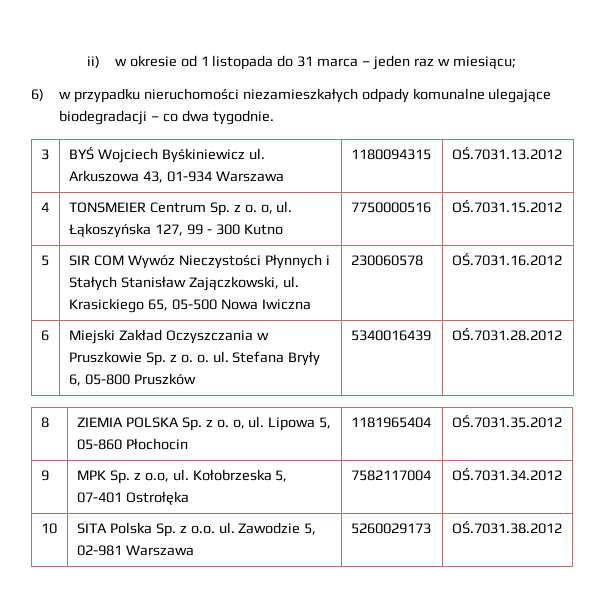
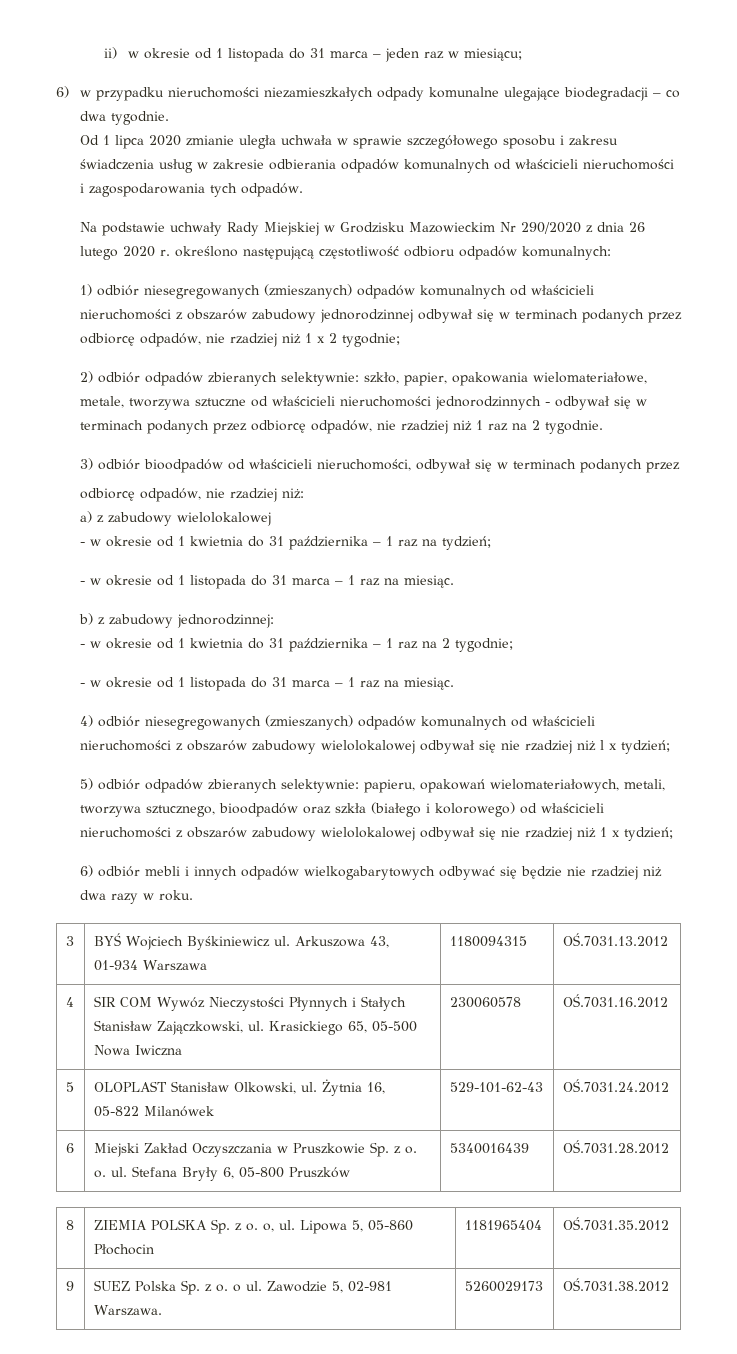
(274, 117) none -> [79,135,618,149] [79,159,674,173] [79,183,303,197] [79,222,645,236] [79,246,611,260] [79,284,594,299] [79,309,682,323] [79,333,400,347] [79,371,647,386] [79,396,647,410] [79,420,603,434] [79,458,680,473] [79,488,304,502] [79,511,271,526] [79,536,491,550] [79,575,454,589] [78,613,274,628] [79,638,513,652] [79,677,454,691] [79,715,595,730] [79,740,670,754] [79,778,665,793] [79,802,604,817] [79,827,673,841] [79,865,662,880] [79,890,193,904] // Od 1 lipca 2020 zmianie uległa uchwała w sprawie szczegółowego sposobu i zakresu świadczenia usług w zakresie odbierania odpadów komunalnych od właścicieli nieruchomości i zagospodarowania tych odpadów. // Na podstawie uchwały Rady Miejskiej w Grodzisku Mazowieckim Nr 290/2020 z dnia 26 lutego 2020 r. określono następującą częstotliwość odbioru odpadów komunalnych: // 1) odbiór niesegregowanych (zmieszanych) odpadów komunalnych od właścicieli nieruchomości z obszarów zabudowy jednorodzinnej odbywał się w terminach podanych przez odbiorcę odpadów, nie rzadziej niż 1 x 2 tygodnie; // 2) odbiór odpadów zbieranych selektywnie: szkło, papier, opakowania wielomateriałowe, metale, tworzywa sztuczne od właścicieli nieruchomości jednorodzinnych - odbywał się w terminach podanych przez odbiorcę odpadów, nie rzadziej niż 1 raz na 2 tygodnie. // 3) odbiór bioodpadów od właścicieli nieruchomości, odbywał się w terminach podanych przez // odbiorcę odpadów, nie rzadziej niż: // a) z zabudowy wielolokalowej // - w okresie od 1 kwietnia do 31 października – 1 raz na tydzień; // - w okresie od 1 listopada do 31 marca – 1 raz na miesiąc. // b) z zabudowy jednorodzinnej: // - w okresie od 1 kwietnia do 31 października – 1 raz na 2 tygodnie; // - w okresie od 1 listopada do 31 marca – 1 raz na miesiąc. // 4) odbiór niesegregowanych (zmieszanych) odpadów komunalnych od właścicieli nieruchomości z obszarów zabudowy wielolokalowej odbywał się nie rzadziej niż l x tydzień; // 5) odbiór odpadów zbieranych selektywnie: papieru, opakowań wielomateriałowych, metali, tworzywa sztucznego, bioodpadów oraz szkła (białego i kolorowego) od właścicieli nieruchomości z obszarów zabudowy wielolokalowej odbywał się nie rzadziej niż 1 x tydzień; // 6) odbiór mebli i innych odpadów wielkogabarytowych odbywać się będzie nie rzadziej niż dwa razy w roku.
[68,201,293,216] [68,223,283,238] [350,202,431,213] [451,199,562,213] [40,255,49,266] | TONSMEIER Centrum Sp. z o. o, ul. Łąkoszyńska 127, 99 - 300 Kutno | 7750000516 | OŚ.7031.15.2012 // 5 -> (74, 1002) none
(562, 259) none -> [65,1082,74,1092] [93,1079,385,1096] [93,1106,214,1117] [449,1082,543,1093] [562,1079,669,1093] // 5 | OLOPLAST Stanisław Olkowski, ul. Żytnia 16, 05-822 Milanówek | 529-101-62-43 | OŚ.7031.24.2012
[76,469,288,484] [76,491,189,505] [350,470,431,481] [451,467,562,481] [40,523,57,534] [76,523,107,534] MPK Sp. z o.o, ul. Kołobrzeska 5, 07-401 Ostrołęka | 7582117004 | OŚ.7031.34.2012 // 10 | SITA -> [93,1280,130,1291] SUEZ
[190,525,215,534] o.o. -> [215,1284,241,1292] o. o
[125,545,194,556] Warszawa -> [93,1305,162,1316] Warszawa.

